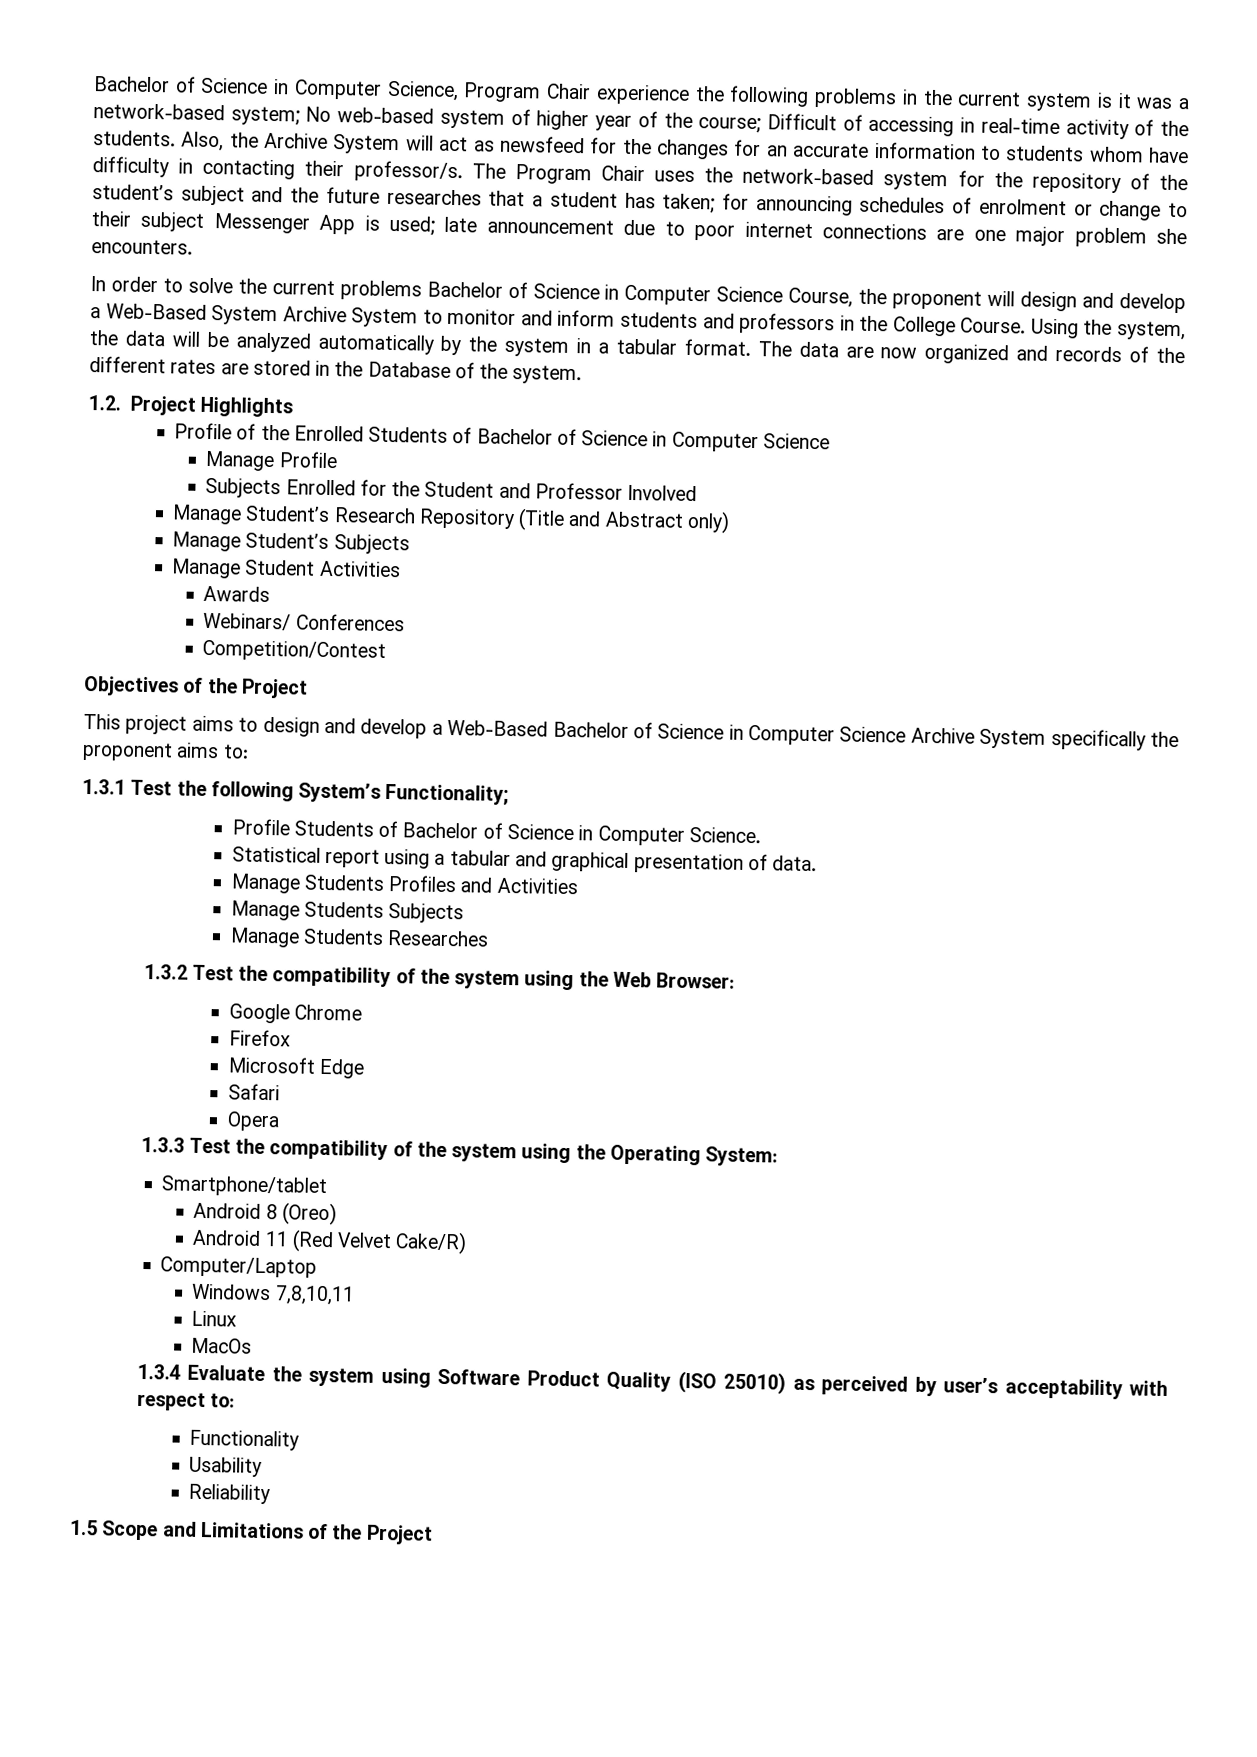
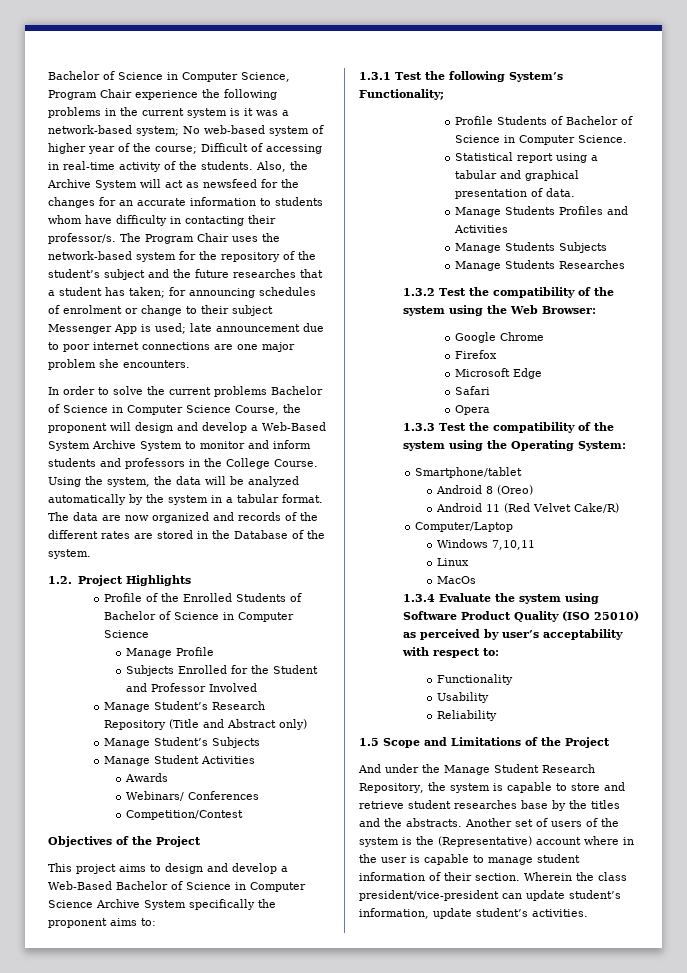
[274,1285,355,1306] 7,8,10,11 -> [492,540,536,550] 7,10,11
(433, 1534) none -> [358,764,595,775] [359,782,625,793] [359,800,620,811] [359,818,619,827] [359,836,634,847] [359,854,580,865] [359,872,627,881] [359,890,621,901] [359,908,588,919] // And under the Manage Student Research Repository, the system is capable to store and retrieve student researches base by the titles and the abstracts. Another set of users of the system is the (Representative) account where in the user is capable to manage student information of their section. Wherein the class president/vice-president can update student’s information, update student’s activities.

